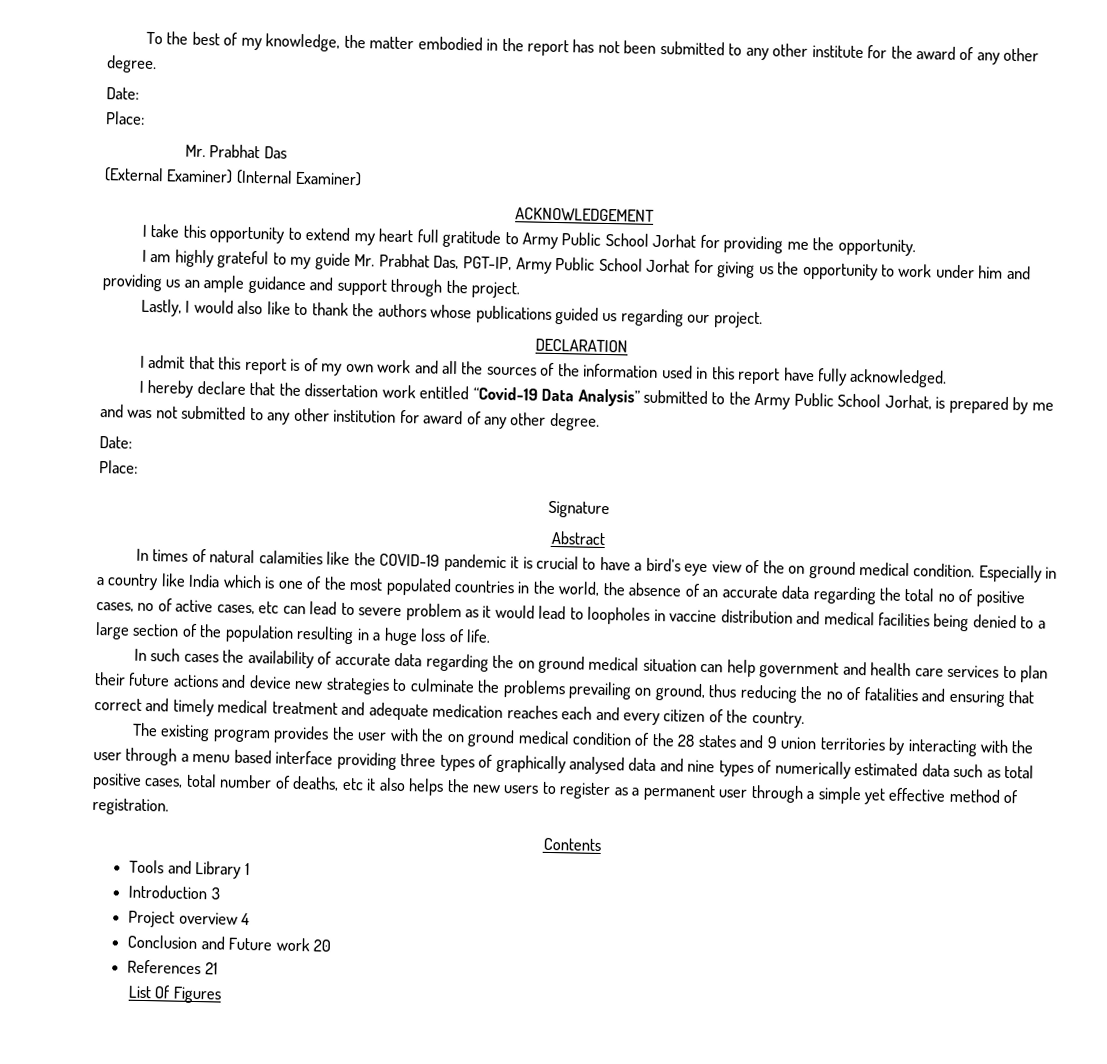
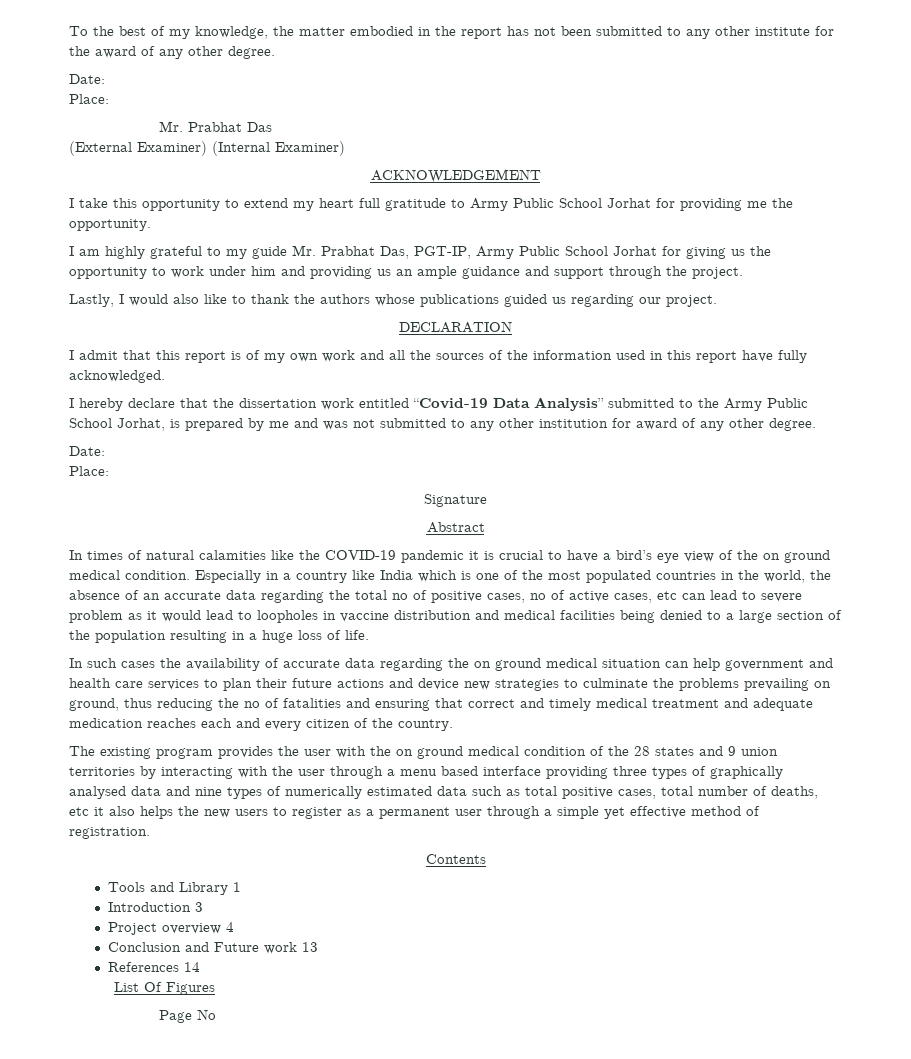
[312,939,331,952] 20 -> [302,942,319,952] 13
[204,962,218,975] 21 -> [184,962,201,972] 14
(221, 995) none -> [159,1009,217,1023] // Page No

